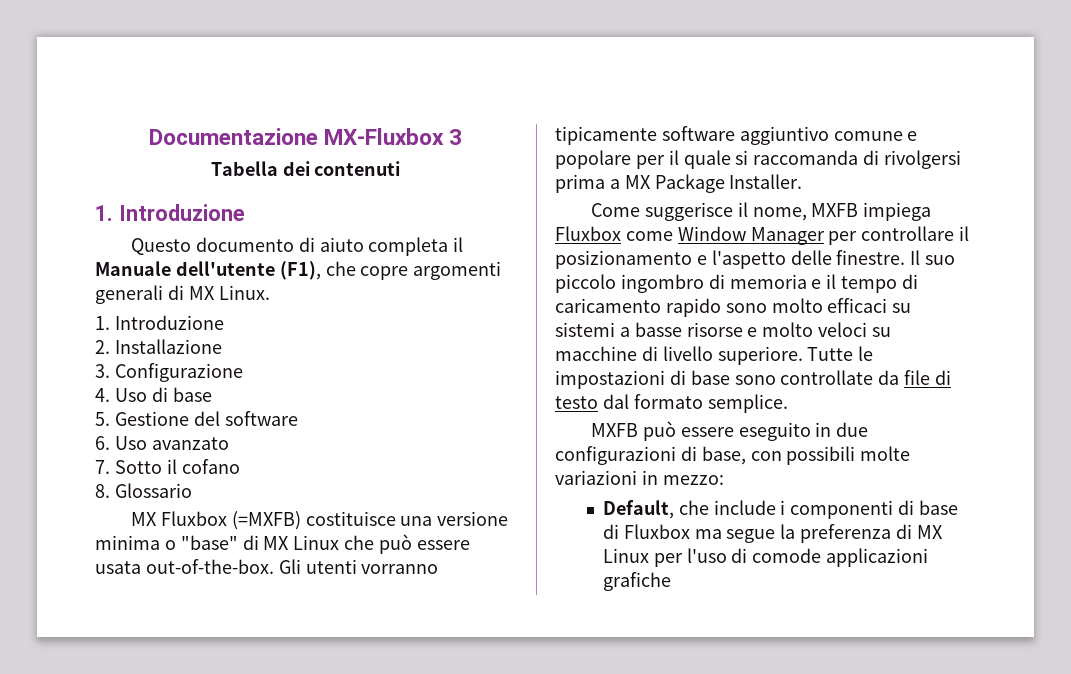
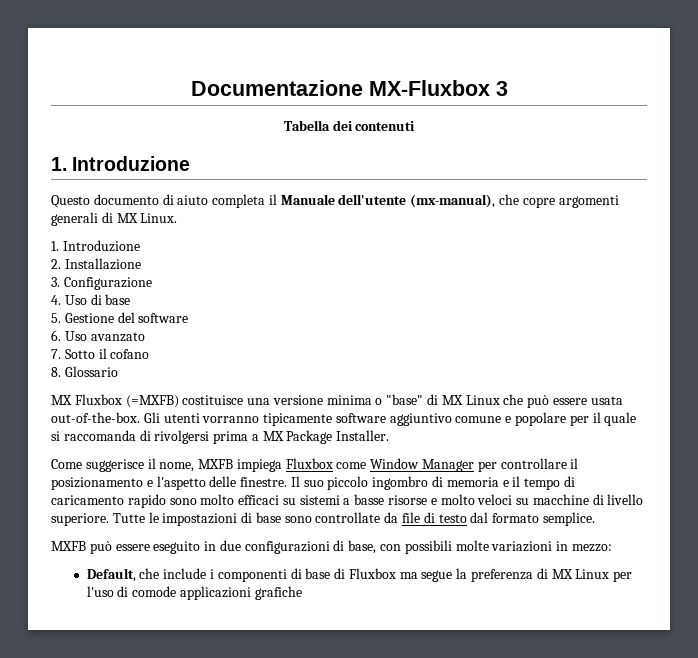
[279,261,321,280] (F1), -> [410,194,496,208] (mx-manual),

